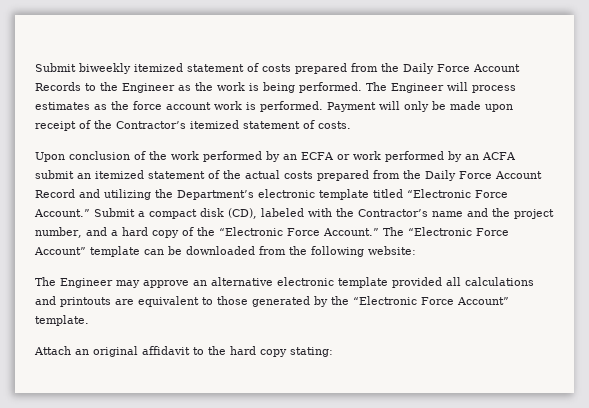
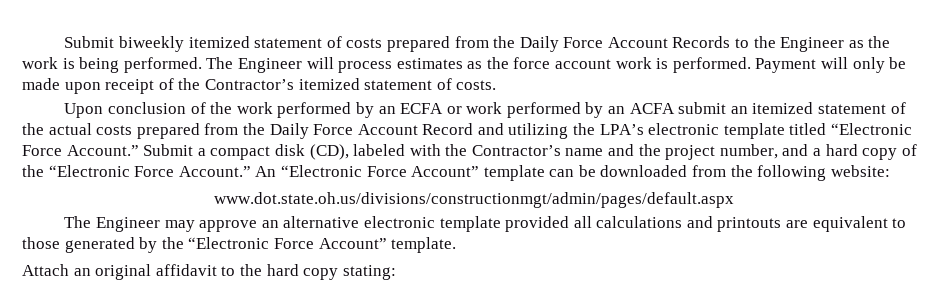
[177,190,254,200] Department’s -> [599,124,644,135] LPA’s
[382,227,404,236] The -> [255,166,277,177] An
(416, 250) none -> [213,192,734,208] // www.dot.state.oh.us/divisions/constructionmgt/admin/pages/default.aspx

